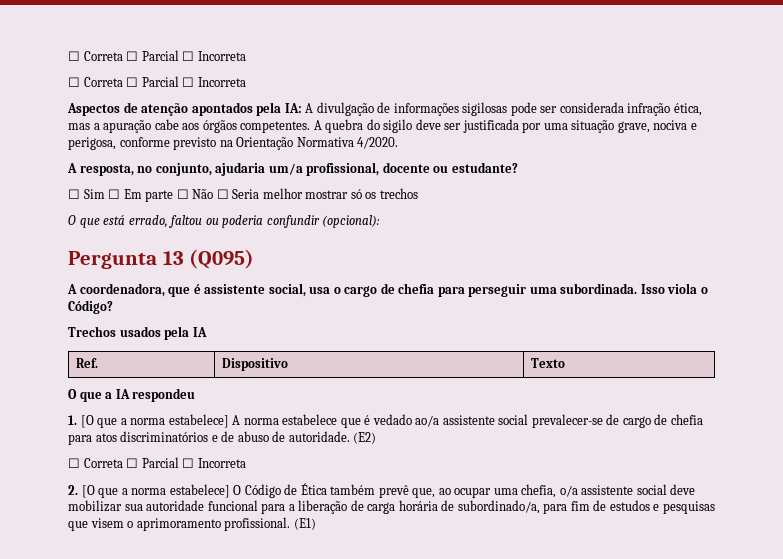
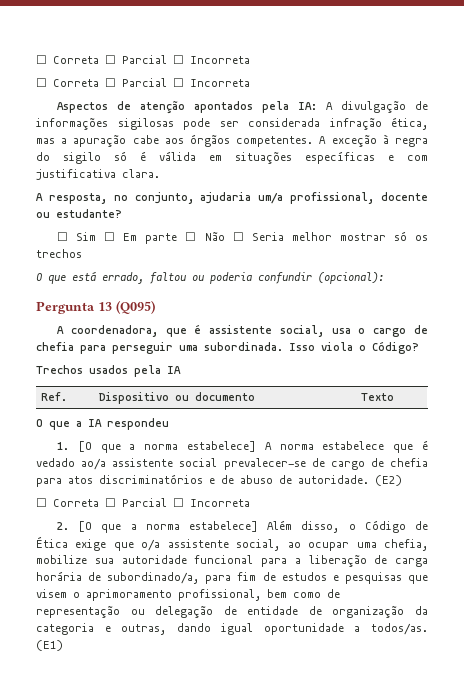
[325,119,697,133] [68,137,399,150] quebra do sigilo deve ser justificada por uma situação grave, nociva e perigosa, conforme previsto na Orientação Normativa 4/2020. -> [331,134,428,147] [36,151,428,164] [36,169,160,180] exceção à regra do sigilo só é válida em situações específicas e com justificativa clara.
(289, 364) none -> [174,392,255,401] ou documento
[233,483,696,498] [68,500,122,512] O Código de Ética também prevê que, ao ocupar uma chefia, o/a assistente social deve mobilizar -> [267,520,428,533] [36,536,429,551] [36,555,87,564] Além disso, o Código de Ética exige que o/a assistente social, ao ocupar uma chefia, mobilize
[224,517,291,531] profissional. -> [178,589,340,601] [36,606,428,618] [36,623,428,635] profissional, bem como de representação ou delegação de entidade de organização da categoria e outras, dando igual oportunidade a todos/as.

